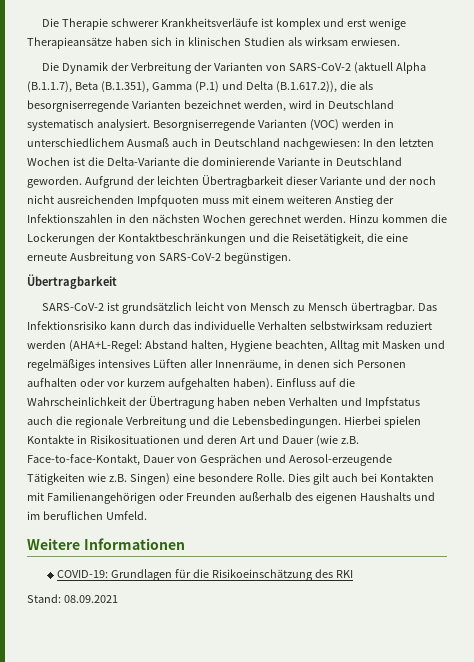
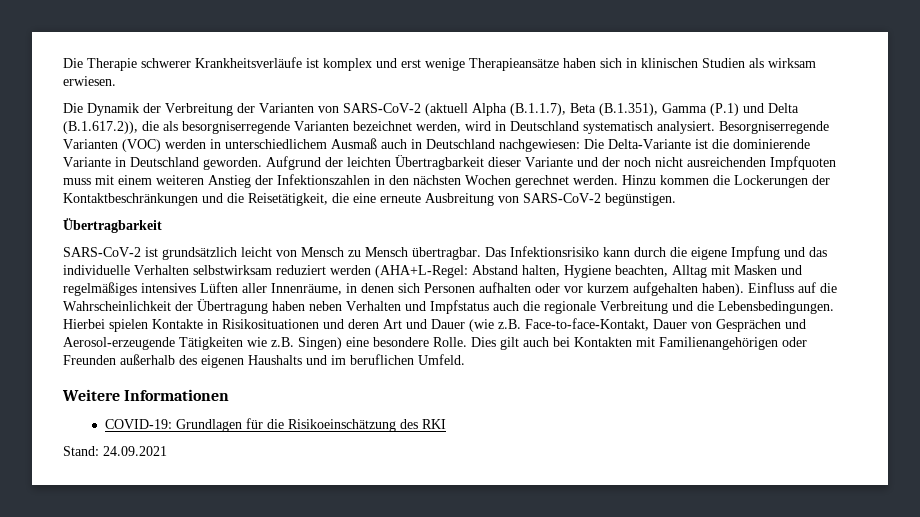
[362,138,434,147] [27,157,180,166] In den letzten Wochen ist die Delta-Variante -> [584,139,708,149] Die Delta-Variante ist
(170, 325) none -> [670,246,805,260] die eigene Impfung und
[63,595,118,603] 08.09.2021 -> [103,446,167,456] 24.09.2021

